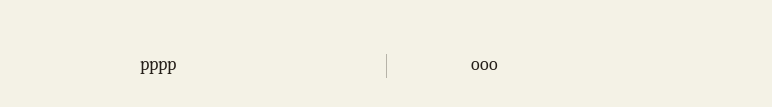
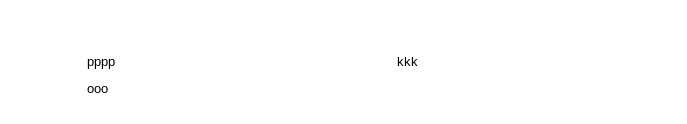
(498, 65) none -> [397,57,419,66] // kkk

